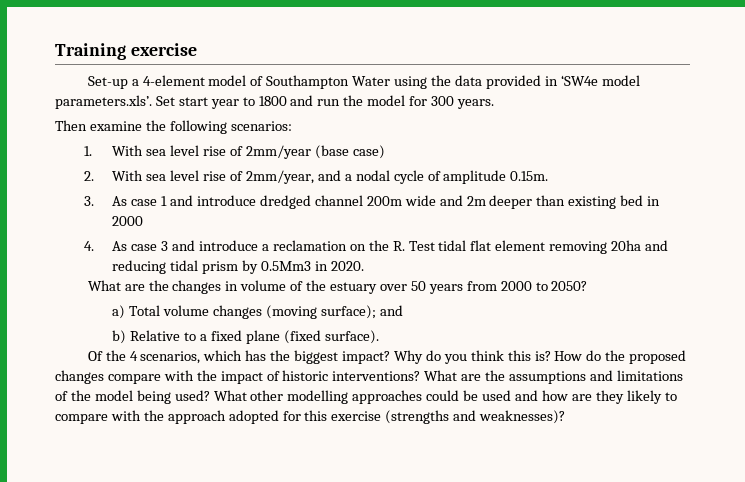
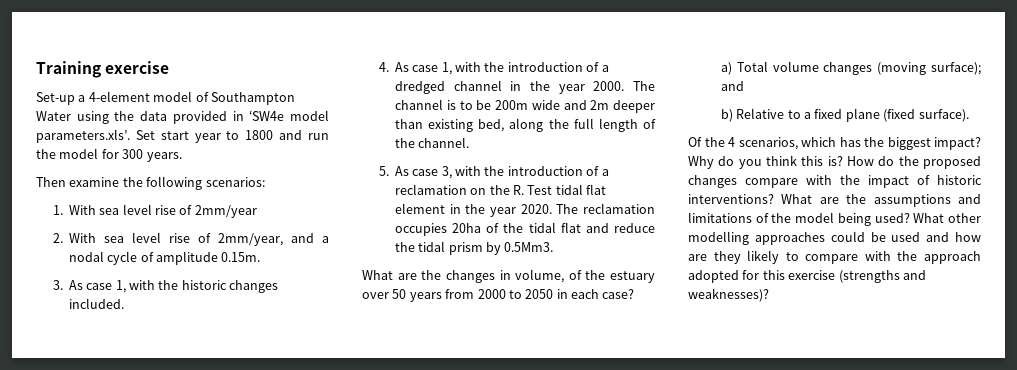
[314,145,385,159] (base case) -> (257, 211) none
[161,195,363,209] 1 and introduce dredged channel -> [115,280,279,293] [68,298,124,309] [378,62,609,75] [394,80,655,94] [394,99,492,110] 1, with the historic changes included. // 4. As case 1, with the introduction of a dredged channel in the year 2000. The channel is to be
[620,195,661,206] [112,216,144,226] [83,240,259,251] bed in 2000 // 4. As case 3 and introduce -> [478,118,656,132] [394,137,470,148] [378,166,600,179] bed, along the full length of the channel. // 5. As case 3, with the introduction of
[549,240,668,254] [112,260,364,274] removing 20ha and reducing tidal prism by 0.5Mm3 in 2020. -> [449,203,655,217] [394,222,655,236] [394,241,554,255] in the year 2020. The reclamation occupies 20ha of the tidal flat and reduce the tidal prism by 0.5Mm3.
[240,280,287,291] volume -> [515,269,565,283] volume,
[551,281,588,291] 2050? -> [525,289,635,299] 2050 in each case?

